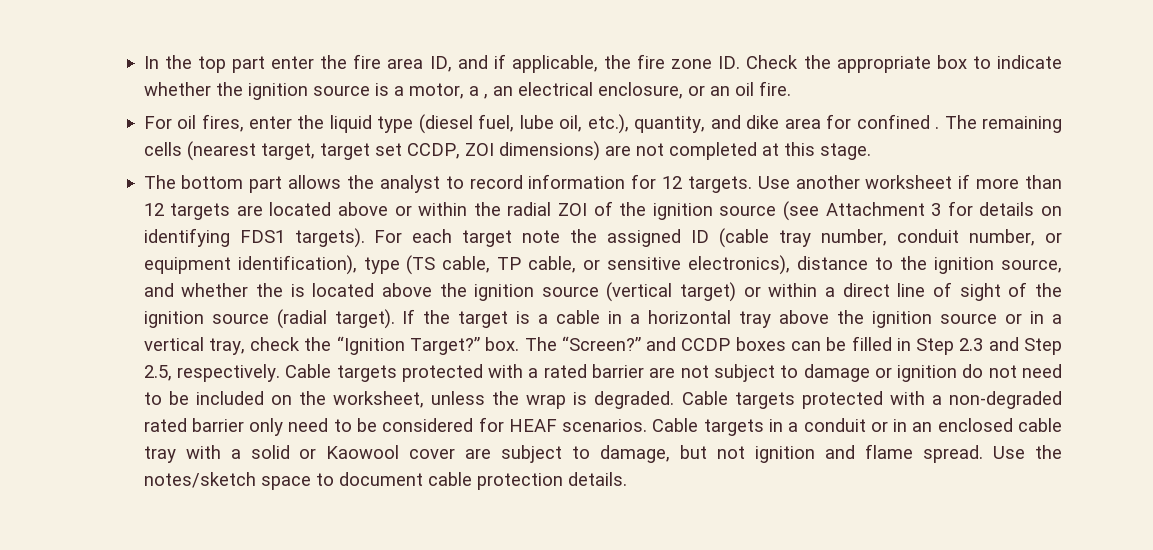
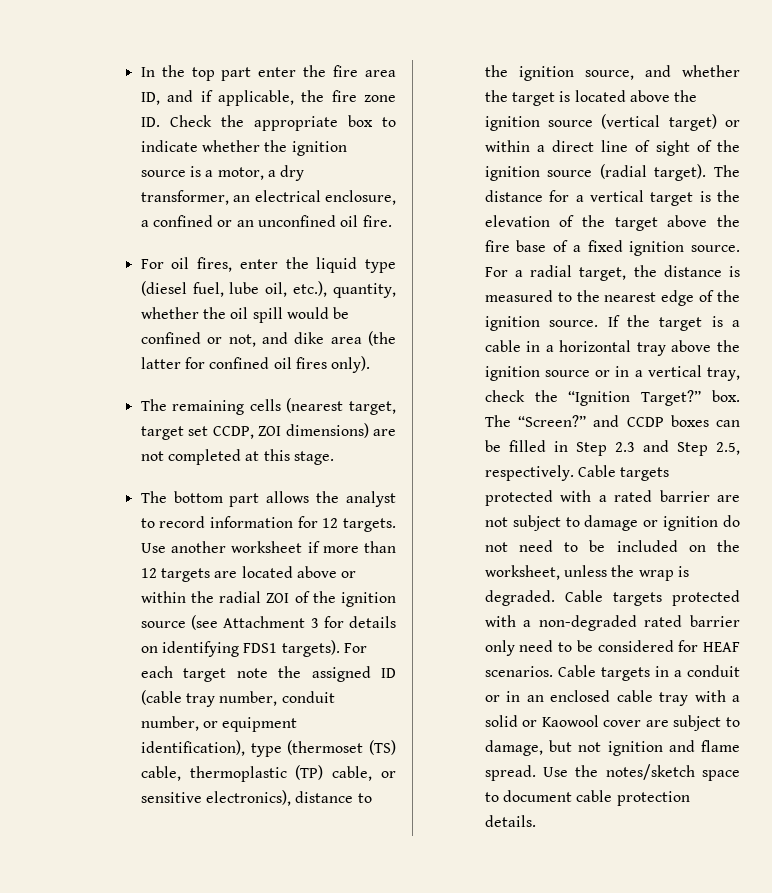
[483,94,488,99] , -> [280,165,305,181] [140,190,229,205] dry transformer,
(683, 90) none -> [140,215,214,227] a confined
(730, 91) none -> [258,215,337,227] unconfined
[710,114,940,129] and dike area for confined . -> [140,307,350,323] [140,331,396,347] [140,356,371,373] whether the oil spill would be confined or not, and dike area (the latter for confined oil fires only). //
[406,255,522,275] (TS cable, TP -> [287,740,396,755] [140,765,324,782] (thermoset (TS) cable, thermoplastic (TP)
(283, 290) none -> [512,92,556,106] target
(395, 319) none -> [714,165,740,177] [484,190,740,206] [484,215,740,231] [484,240,740,256] [484,265,740,281] [484,290,740,306] [484,316,599,331] The distance for a vertical target is the elevation of the target above the fire base of a fixed ignition source. For a radial target, the distance is measured to the nearest edge of the ignition source.

